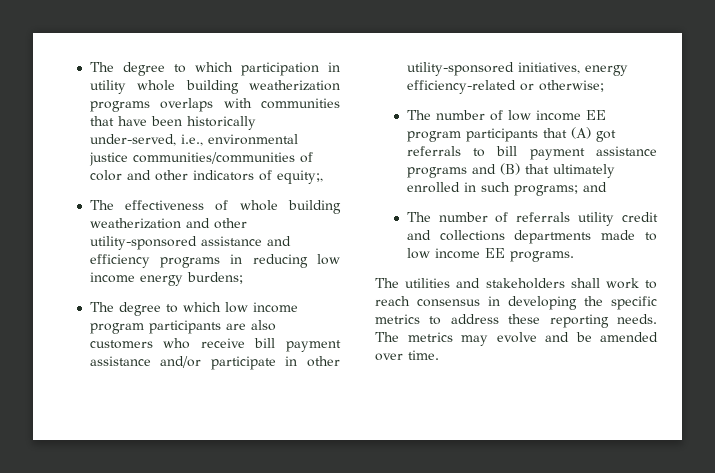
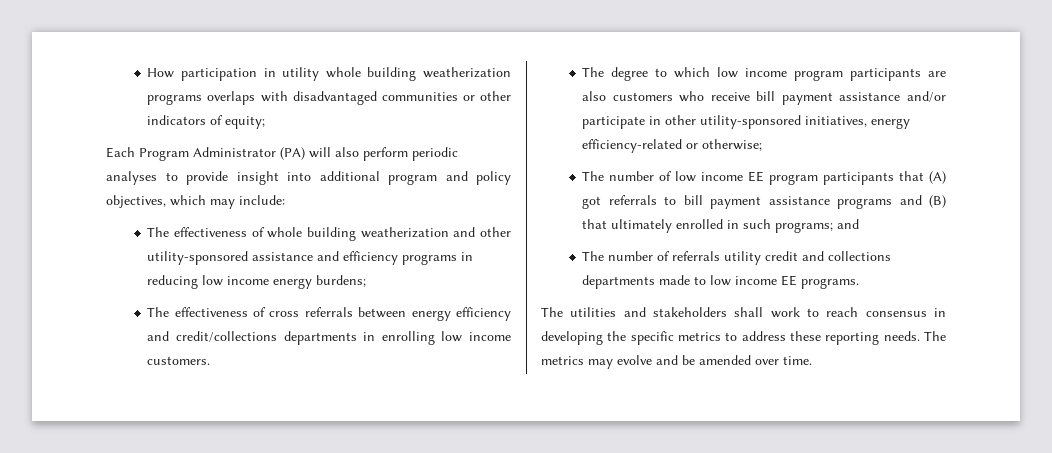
[89,62,233,76] The degree to which -> [147,68,175,78] How
[261,98,340,109] [89,116,256,130] [89,134,298,146] [88,152,313,166] [89,170,323,184] communities that have been historically under-served, i.e., environmental justice communities/communities of color and other indicators of equity;, -> [292,91,511,105] [147,115,266,129] [106,147,458,161] [106,171,511,185] [106,195,285,209] disadvantaged communities or other indicators of equity; // Each Program Administrator (PA) will also perform periodic analyses to provide insight into additional program and policy objectives, which may include:
(243, 278) none -> [147,307,511,321] [147,331,511,345] [147,356,211,365] // The effectiveness of cross referrals between energy efficiency and credit/collections departments in enrolling low income customers.

